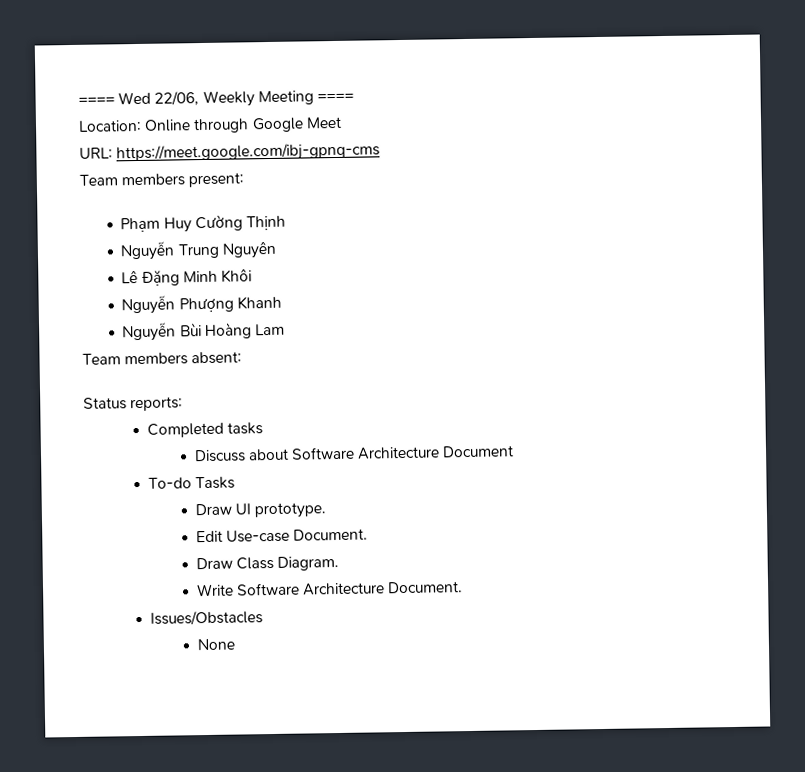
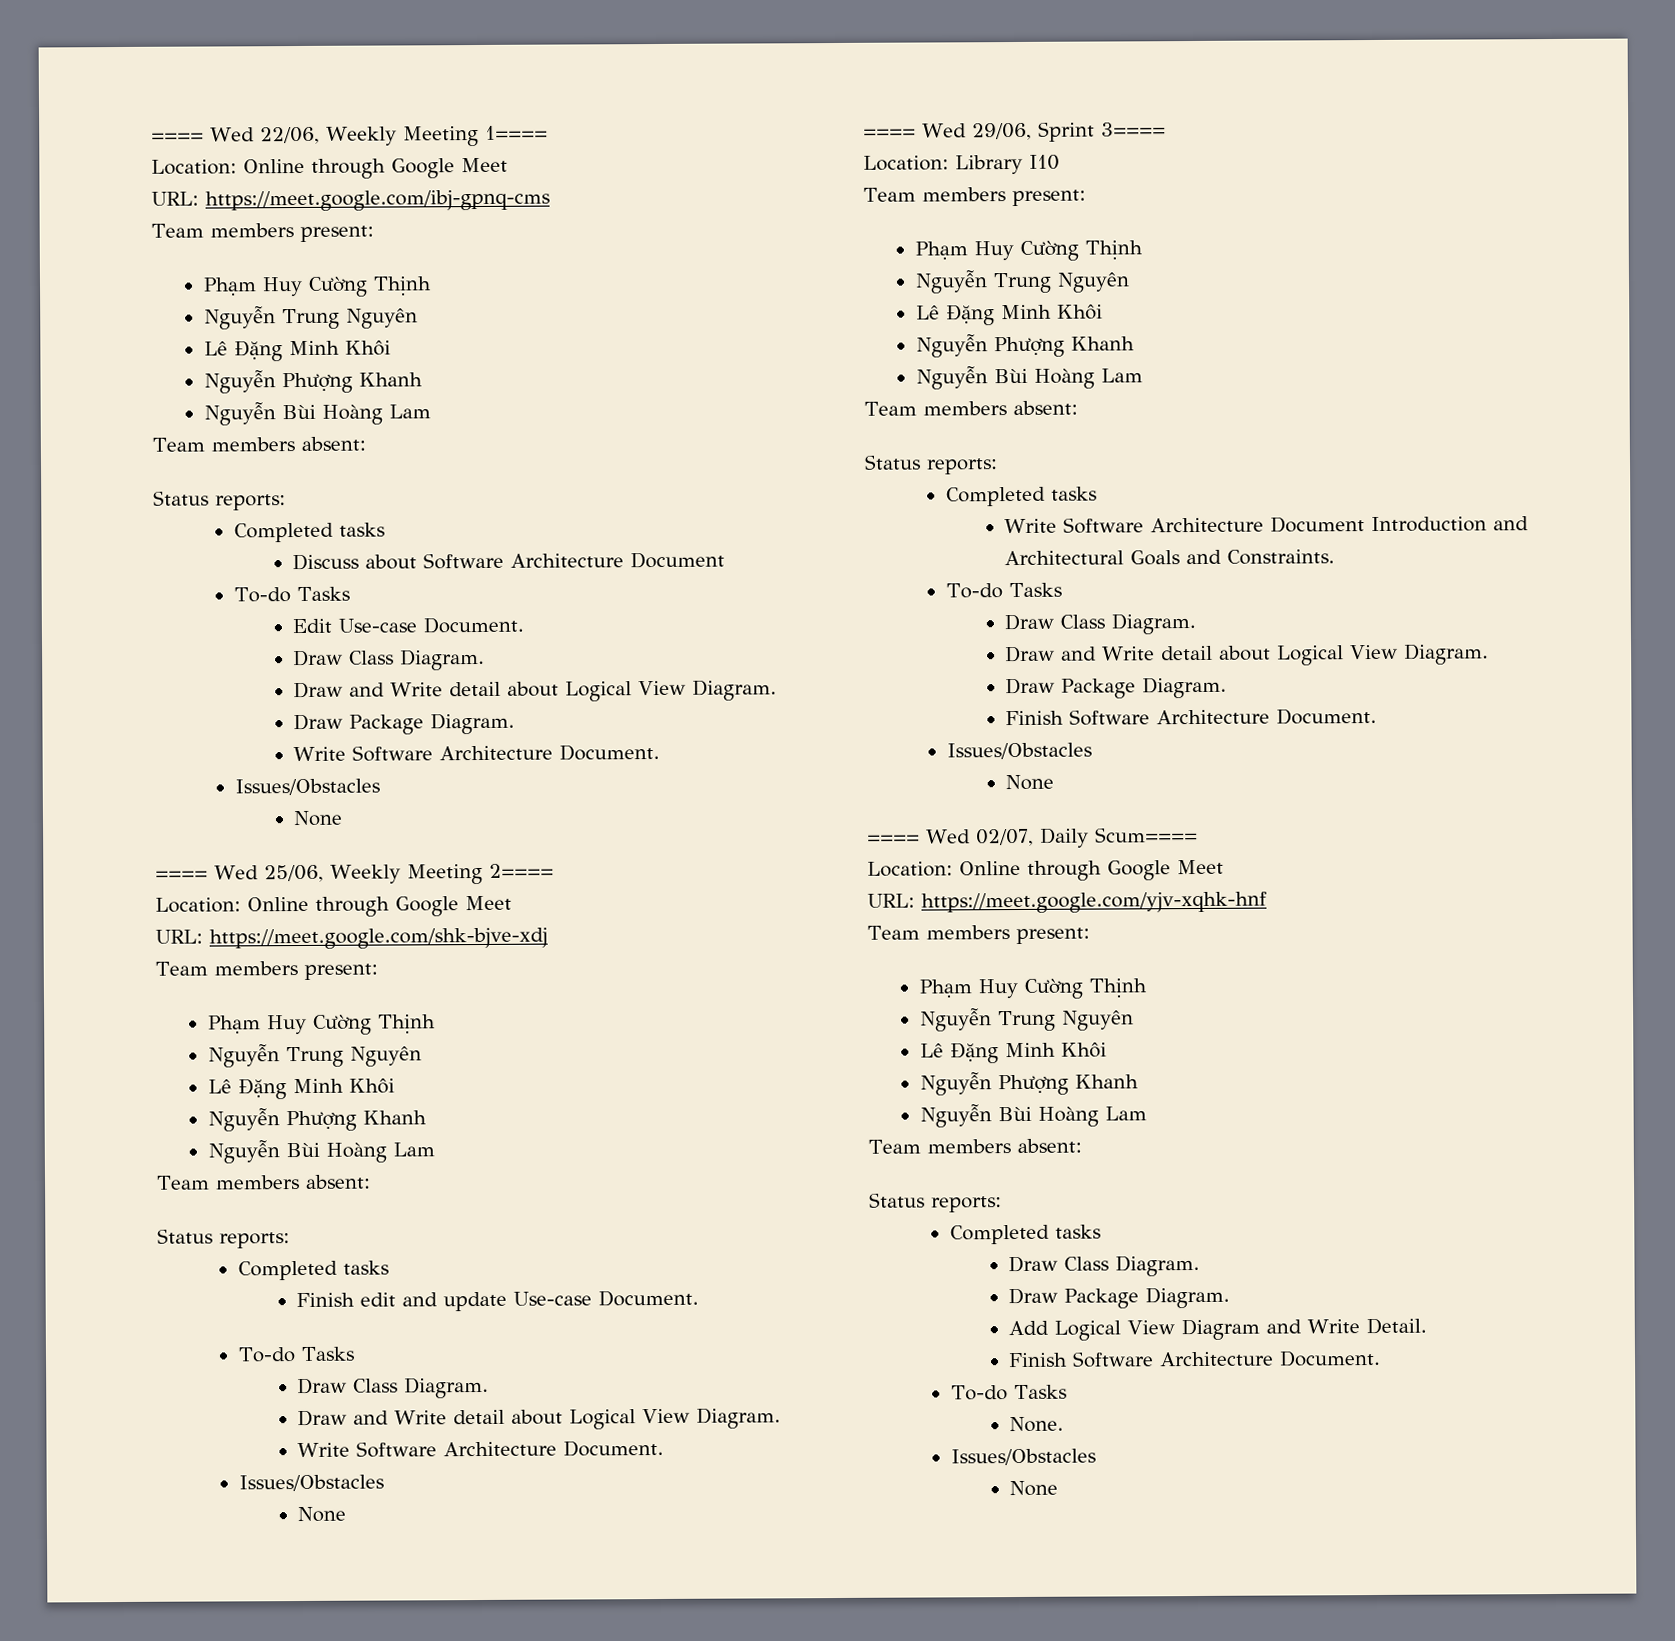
[316,93,354,102] ==== -> [484,125,548,140] 1====
[194,502,327,519] // Draw UI prototype. -> (350, 594) none
[195,581,464,597] [149,610,263,626] [196,638,235,651] // Write Software Architecture Document. // Issues/Obstacles // None -> [293,679,778,702] [293,712,516,735] [293,743,661,762] [234,778,380,796] [293,810,344,827] [155,863,554,885] [155,895,512,917] [155,927,548,950] [155,961,378,980] [207,1014,436,1035] [207,1044,422,1068] [207,1077,395,1100] [207,1108,427,1132] [207,1140,435,1164] [156,1174,371,1190] [157,1228,290,1249] [237,1260,389,1281] [296,1289,700,1312] [237,1346,355,1363] [297,1376,490,1399] [297,1407,782,1430] [297,1439,665,1458] [238,1474,384,1492] [297,1506,347,1523] [863,121,1166,142] [863,154,1060,175] [863,187,1086,207] [914,240,1143,261] [914,270,1130,294] [915,303,1103,326] [915,334,1135,358] [915,366,1143,390] [864,400,1078,416] [864,454,998,475] [945,486,1097,507] [1004,516,1530,534] [1004,549,1336,566] [945,582,1062,599] [1004,612,1197,635] [1005,643,1490,666] [1005,676,1228,699] [1005,707,1378,726] [946,742,1092,760] [1005,774,1055,791] [867,826,1198,848] [867,859,1224,881] [867,891,1267,914] [867,925,1090,945] [918,978,1147,999] [919,1008,1134,1032] [919,1041,1107,1064] [919,1072,1139,1096] [919,1104,1147,1128] [868,1138,1082,1154] [869,1192,1002,1213] [949,1224,1101,1245] [1008,1254,1201,1277] [1008,1286,1231,1309] [1008,1317,1428,1341] [1008,1349,1382,1368] [950,1384,1067,1401] [1009,1416,1065,1433] [950,1448,1096,1466] [1009,1480,1059,1497] // Draw and Write detail about Logical View Diagram. // Draw Package Diagram. // Write Software Architecture Document. // Issues/Obstacles // None // ==== Wed 25/06, Weekly Meeting 2==== // Location: Online through Google Meet // URL: https://meet.google.com/shk-bjve-xdj // Team members present: // Phạm Huy Cường Thịnh // Nguyễn Trung Nguyên // Lê Đặng Minh Khôi // Nguyễn Phượng Khanh // Nguyễn Bùi Hoàng Lam // Team members absent: // Status reports: // Completed tasks // Finish edit and update Use-case Document. // To-do Tasks // Draw Class Diagram. // Draw and Write detail about Logical View Diagram. // Write Software Architecture Document. // Issues/Obstacles // None // ==== Wed 29/06, Sprint 3==== // Location: Library I10 // Team members present: // Phạm Huy Cường Thịnh // Nguyễn Trung Nguyên // Lê Đặng Minh Khôi // Nguyễn Phượng Khanh // Nguyễn Bùi Hoàng Lam // Team members absent: // Status reports: // Completed tasks // Write Software Architecture Document Introduction and Architectural Goals and Constraints. // To-do Tasks // Draw Class Diagram. // Draw and Write detail about Logical View Diagram. // Draw Package Diagram. // Finish Software Architecture Document. // Issues/Obstacles // None // ==== Wed 02/07, Daily Scum==== // Location: Online through Google Meet // URL: https://meet.google.com/yjv-xqhk-hnf // Team members present: // Phạm Huy Cường Thịnh // Nguyễn Trung Nguyên // Lê Đặng Minh Khôi // Nguyễn Phượng Khanh // Nguyễn Bùi Hoàng Lam // Team members absent: // Status reports: // Completed tasks // Draw Class Diagram. // Draw Package Diagram. // Add Logical View Diagram and Write Detail. // Finish Software Architecture Document. // To-do Tasks // None. // Issues/Obstacles // None

